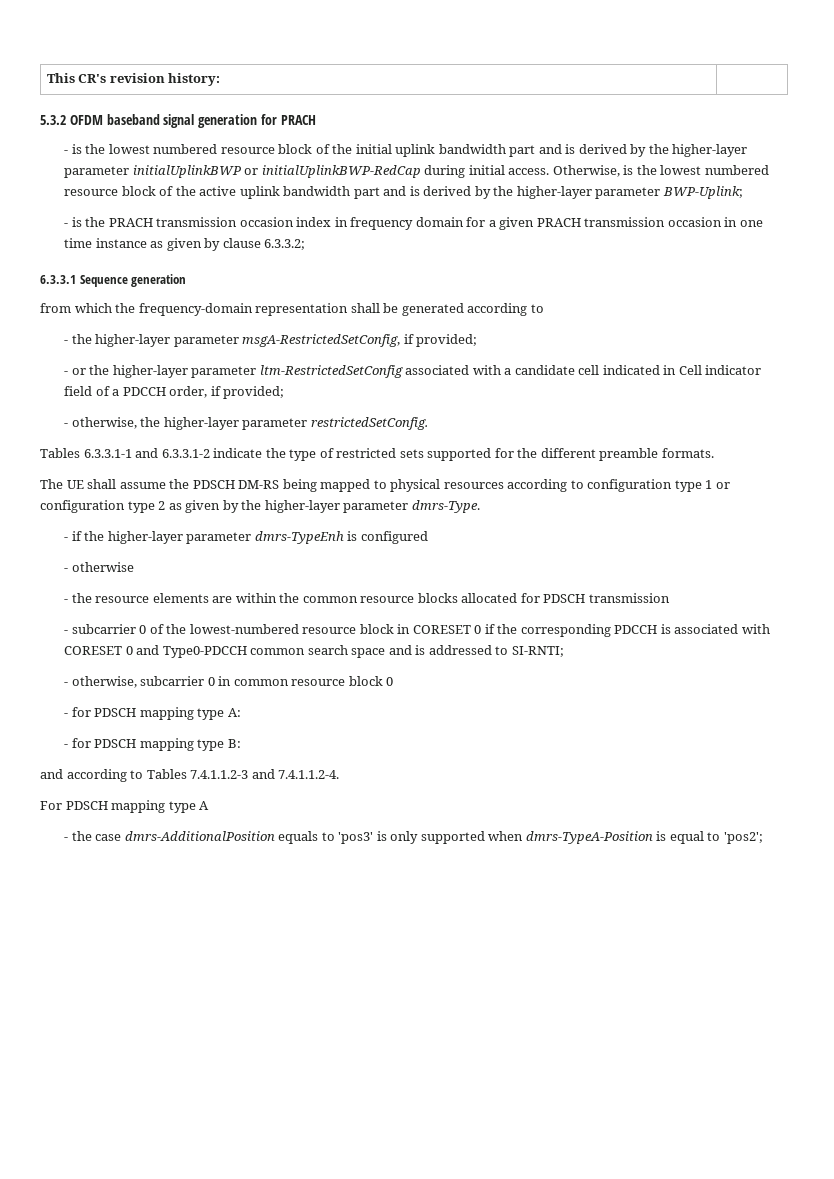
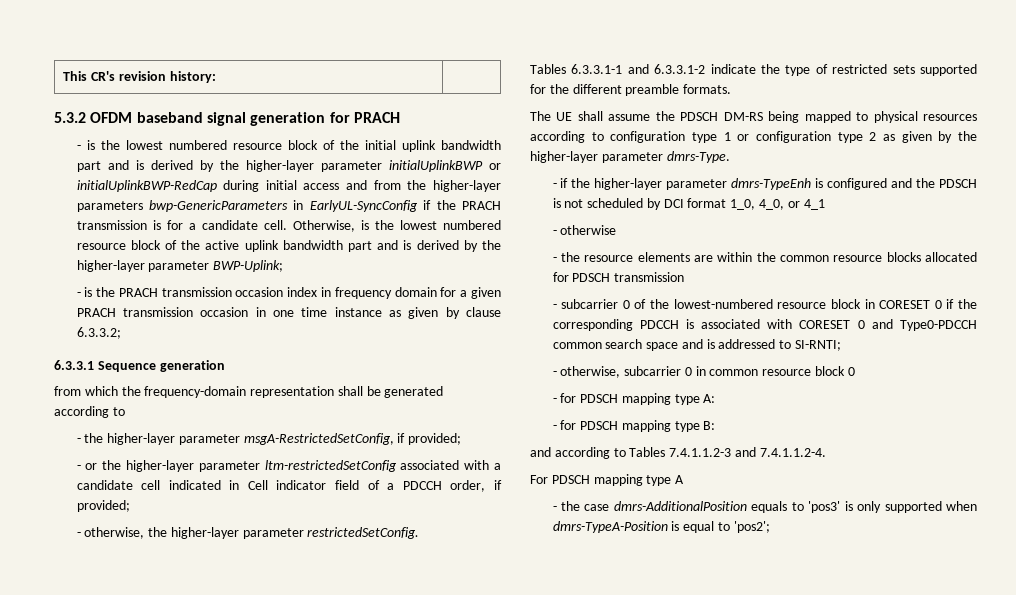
[508,168,550,175] access. -> [303,180,501,192] [76,200,501,212] [76,220,287,230] access and from the higher-layer parameters bwp-GenericParameters in EarlyUL-SyncConfig if the PRACH transmission is for a candidate cell.
[259,365,403,378] ltm-RestrictedSetConfig -> [264,460,397,472] ltm-restrictedSetConfig
(428, 537) none -> [891,178,978,188] [552,198,825,210] and the PDSCH is not scheduled by DCI format 1_0, 4_0, or 4_1

